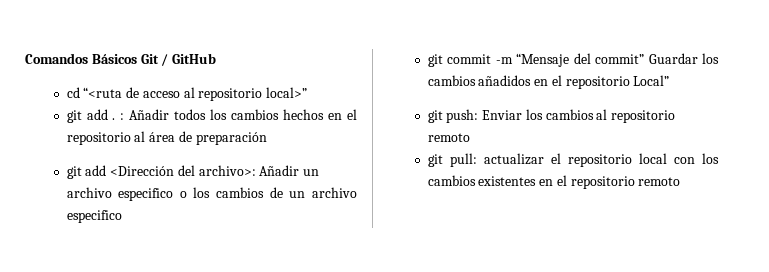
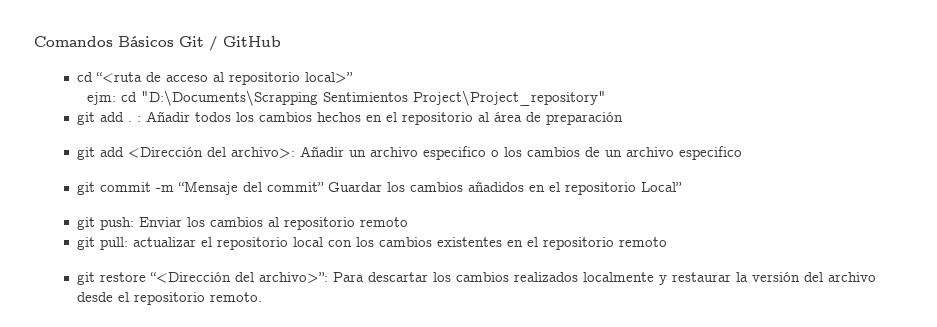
(308, 92) none -> [87,90,607,106] // ejm: cd "D:\Documents\Scrapping Sentimientos Project\Project_repository"
(681, 181) none -> [77,272,877,285] [77,292,263,305] // git restore “<Dirección del archivo>”: Para descartar los cambios realizados localmente y restaurar la versión del archivo desde el repositorio remoto.

